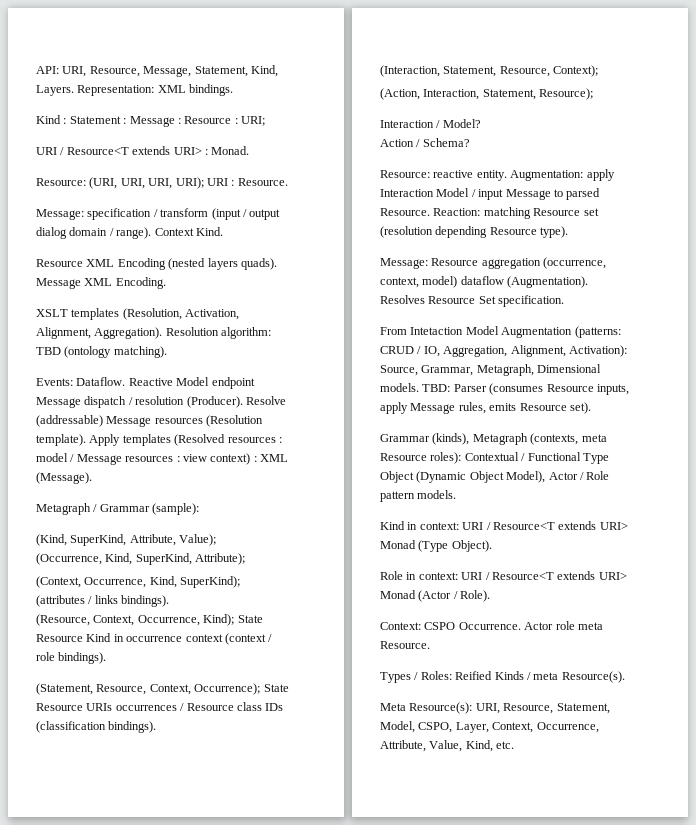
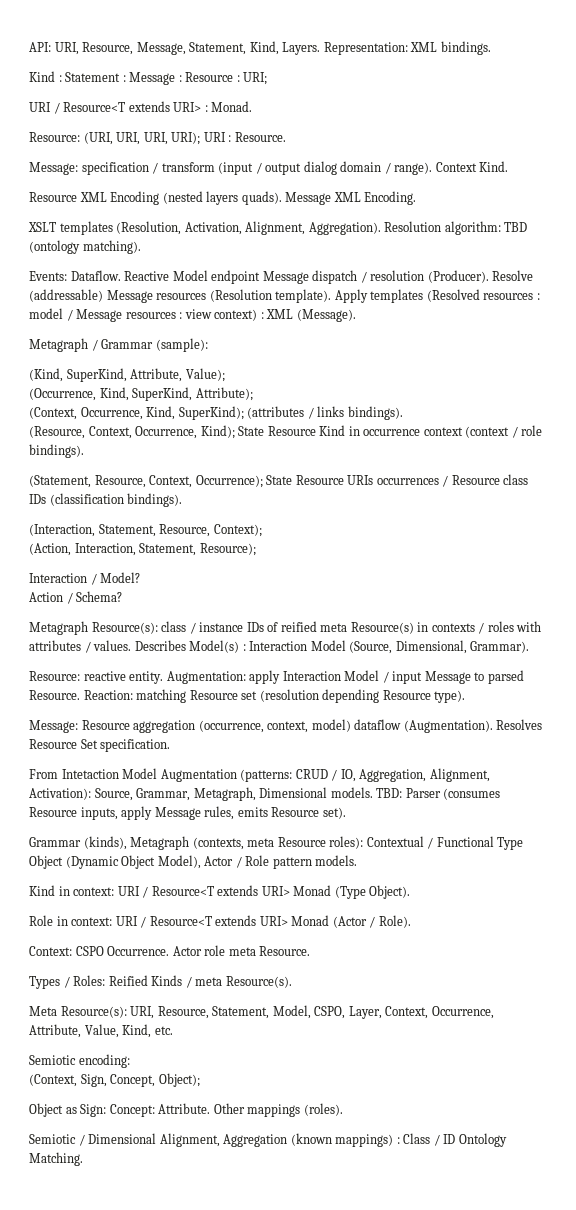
(470, 142) none -> [29,621,542,635] [29,640,530,654] // Metagraph Resource(s): class / instance IDs of reified meta Resource(s) in contexts / roles with attributes / values. Describes Model(s) : Interaction Model (Source, Dimensional, Grammar).
(515, 745) none -> [29,1054,130,1068] [29,1073,200,1087] [29,1103,343,1117] [29,1133,507,1147] [29,1152,83,1166] // Semiotic encoding: // (Context, Sign, Concept, Object); // Object as Sign: Concept: Attribute. Other mappings (roles). // Semiotic / Dimensional Alignment, Aggregation (known mappings) : Class / ID Ontology Matching.

